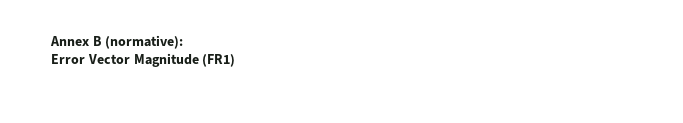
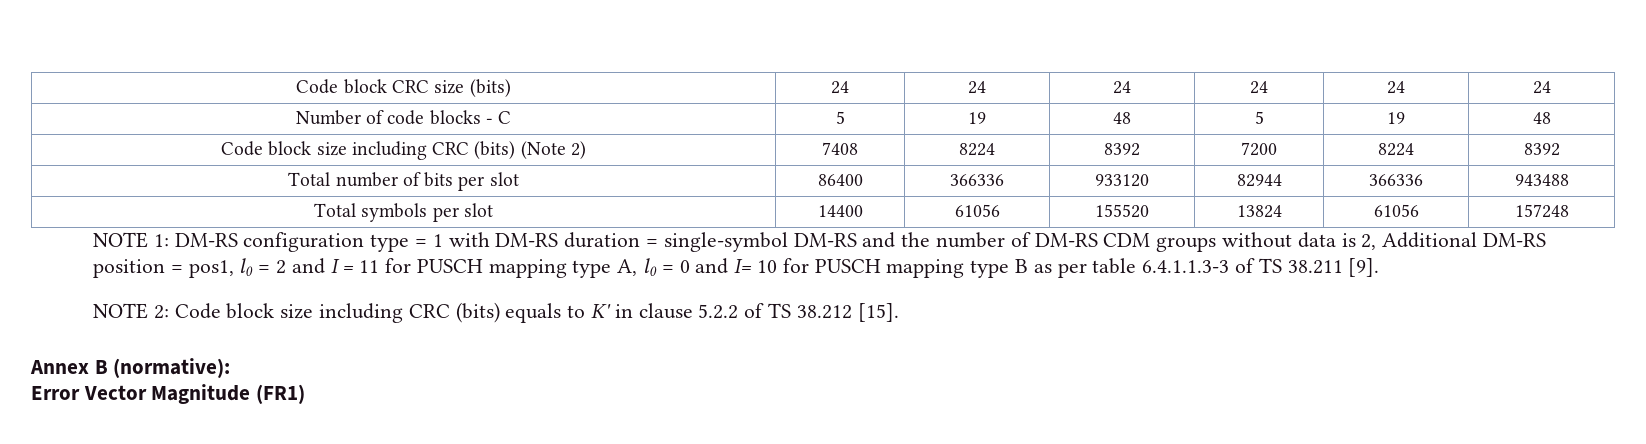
(50, 41) none -> [296,79,511,97] [831,81,849,94] [968,81,986,94] [1113,81,1131,94] [1250,81,1268,94] [1387,81,1405,94] [1532,81,1551,94] [295,110,512,125] [835,111,845,124] [968,112,986,124] [1113,112,1131,124] [1254,111,1264,124] [1387,112,1405,124] [1532,112,1551,124] [221,141,586,160] [822,142,858,155] [959,143,995,156] [1104,143,1140,156] [1241,142,1277,156] [1378,143,1414,156] [1523,143,1560,156] [288,172,519,191] [817,174,863,186] [950,174,1004,186] [1095,174,1149,187] [1236,174,1282,187] [1369,174,1423,186] [1514,174,1569,186] [314,203,493,222] [817,205,863,217] [954,204,1000,217] [1095,204,1149,218] [1236,205,1282,218] [1373,204,1419,217] [1514,204,1569,218] [92,232,1547,252] [92,258,1380,278] [92,302,899,323] Code block CRC size (bits) | 24 | 24 | 24 | 24 | 24 | 24 // Number of code blocks - C | 5 | 19 | 48 | 5 | 19 | 48 // Code block size including CRC (bits) (Note 2) | 7408 | 8224 | 8392 | 7200 | 8224 | 8392 // Total number of bits per slot | 86400 | 366336 | 933120 | 82944 | 366336 | 943488 // Total symbols per slot | 14400 | 61056 | 155520 | 13824 | 61056 | 157248 // NOTE 1: DM-RS configuration type = 1 with DM-RS duration = single-symbol DM-RS and the number of DM-RS CDM groups without data is 2, Additional DM-RS position = pos1, l0 = 2 and I = 11 for PUSCH mapping type A, l0 = 0 and I= 10 for PUSCH mapping type B as per table 6.4.1.1.3-3 of TS 38.211 [9]. // NOTE 2: Code block size including CRC (bits) equals to K' in clause 5.2.2 of TS 38.212 [15]. //

